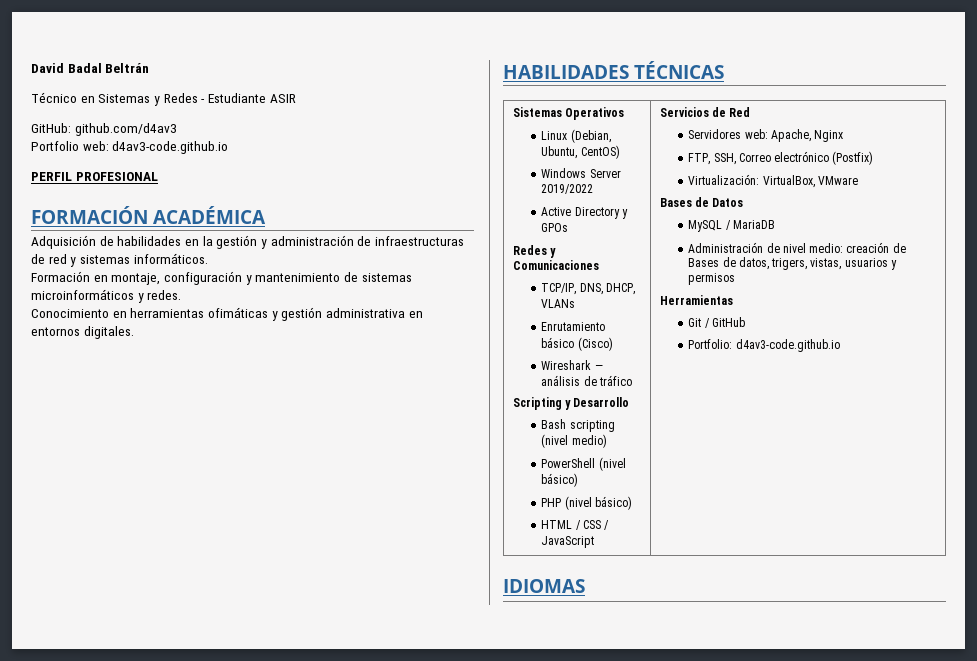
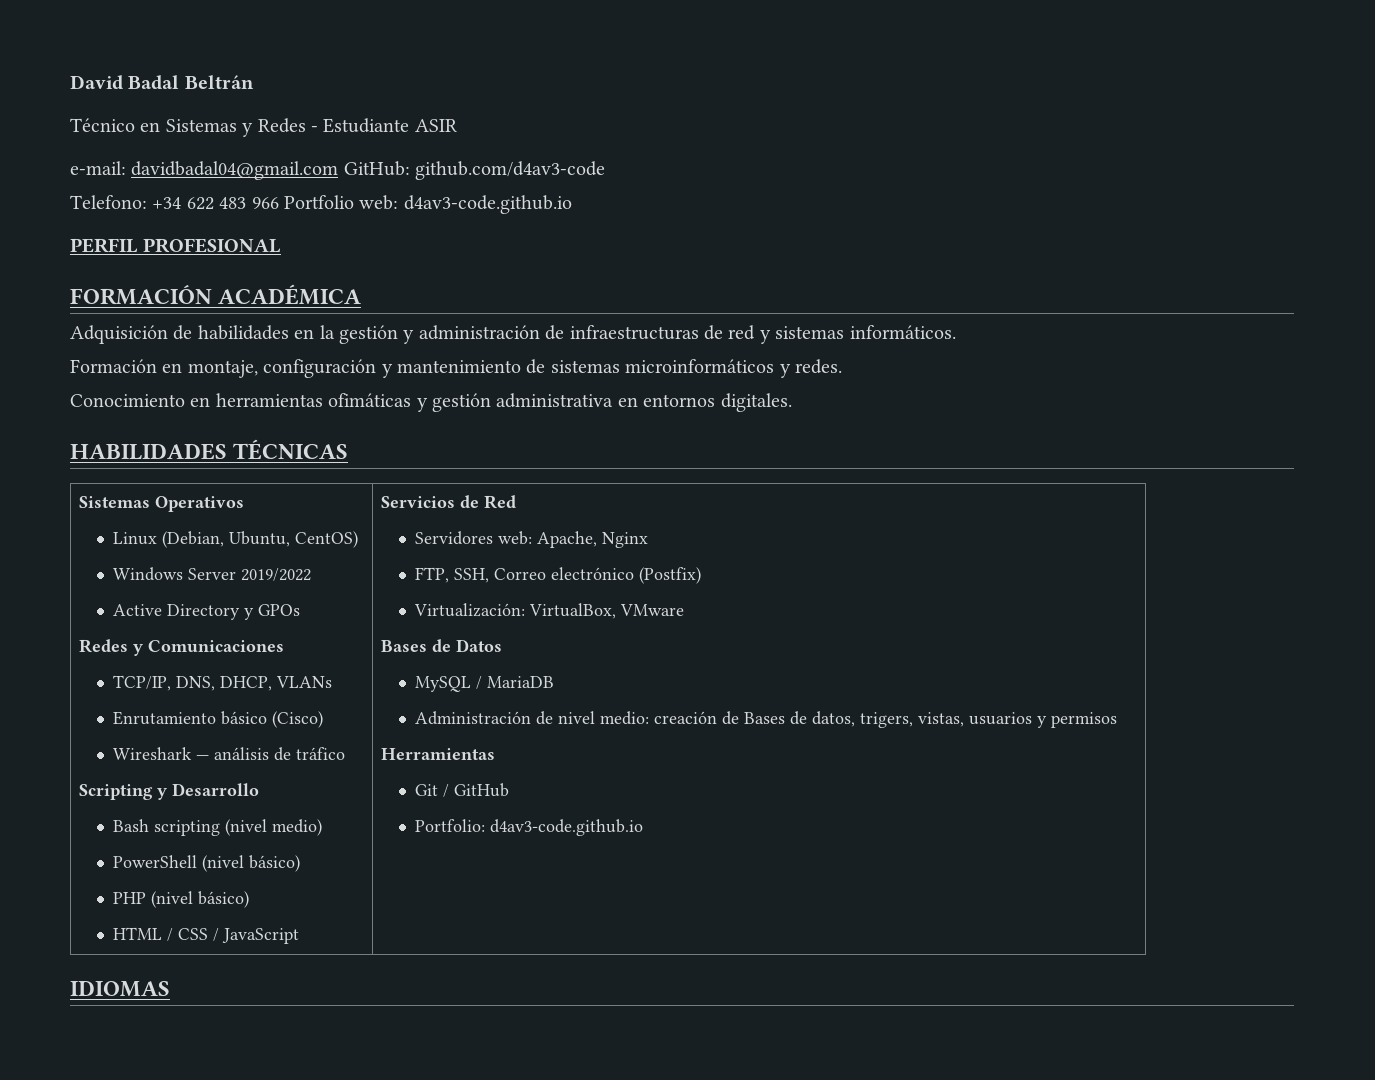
[31,123,177,136] GitHub: github.com/d4av3 // -> [70,161,606,180] [70,195,279,210] e-mail: davidbadal04@gmail.com GitHub: github.com/d4av3-code // Telefono: +34 622 483 966

